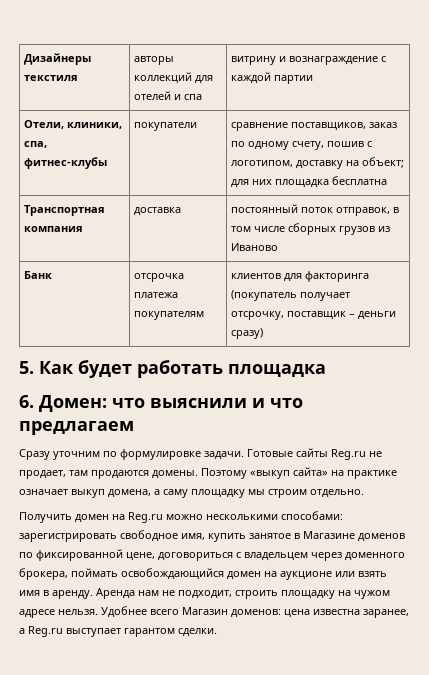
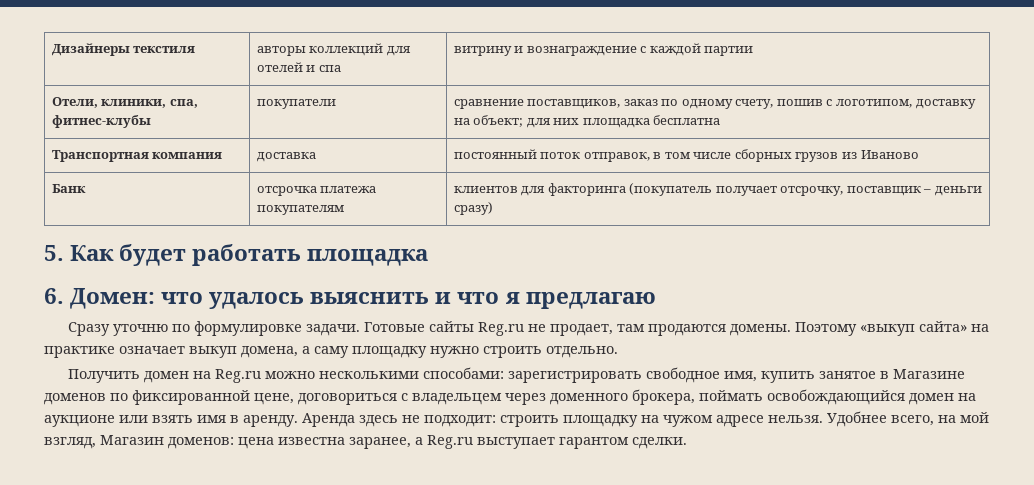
[150,398,303,408] [19,421,134,435] выяснили и что предлагаем -> [209,292,656,309] удалось выяснить и что я предлагаю
[53,451,100,460] уточним -> [112,324,168,336] уточню
[248,489,307,498] мы строим -> [430,346,542,358] нужно строить
[138,590,232,599] нам не подходит, -> [359,415,496,427] здесь не подходит:
[150,609,179,615] всего -> [891,412,989,426] [44,437,96,449] всего, на мой взгляд,

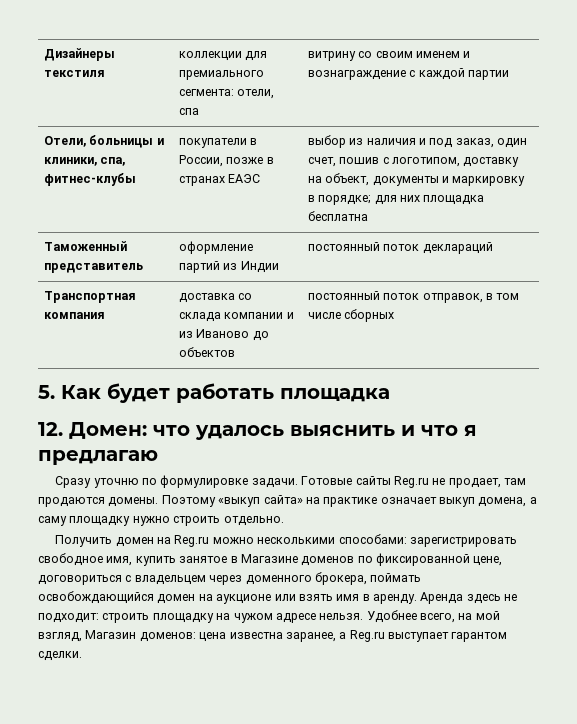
[256,43,411,56] [256,62,316,72] авторы коллекций для отелей и -> [178,51,268,61] [178,70,264,80] [178,89,275,99] коллекции для премиального сегмента: отели,
(512, 51) none -> [358,51,461,58] со своим именем
(98, 102) none -> [89,135,164,148] больницы и
[453,99,774,109] | сравнение поставщиков, заказ по одному счету, -> [250,138,258,145] [178,155,274,167] [178,174,261,186] [307,135,528,148] [307,157,336,167] в России, позже в странах ЕАЭС | выбор из наличия и под заказ, один счет,
[473,115,721,128] [51,150,223,162] [256,152,316,162] объект; для них площадка бесплатна // Транспортная компания | доставка -> [325,173,526,186] [307,195,485,205] [307,211,368,221] [43,241,127,251] [43,263,143,273] [178,241,253,254] [178,261,279,273] [307,242,493,254] [43,291,136,303] [43,312,105,319] [178,293,253,303] [178,312,294,322] [178,329,269,341] [178,347,235,357] объект, документы и маркировку в порядке; для них площадка бесплатна // Таможенный представитель | оформление партий из Индии | постоянный поток деклараций // Транспортная компания | доставка со склада компании и из Иваново до объектов
[795,150,919,162] [51,184,86,193] [256,186,377,196] [256,205,344,215] [453,183,982,196] [453,202,493,215] грузов из Иваново // Банк | отсрочка платежа покупателям | клиентов для факторинга (покупатель получает отсрочку, поставщик – деньги сразу) -> (395, 315) none
[44,288,64,304] 6. -> [38,422,63,436] 12.

